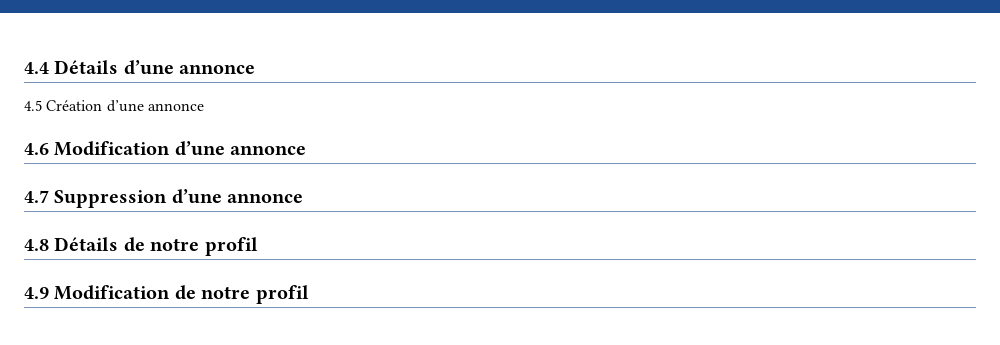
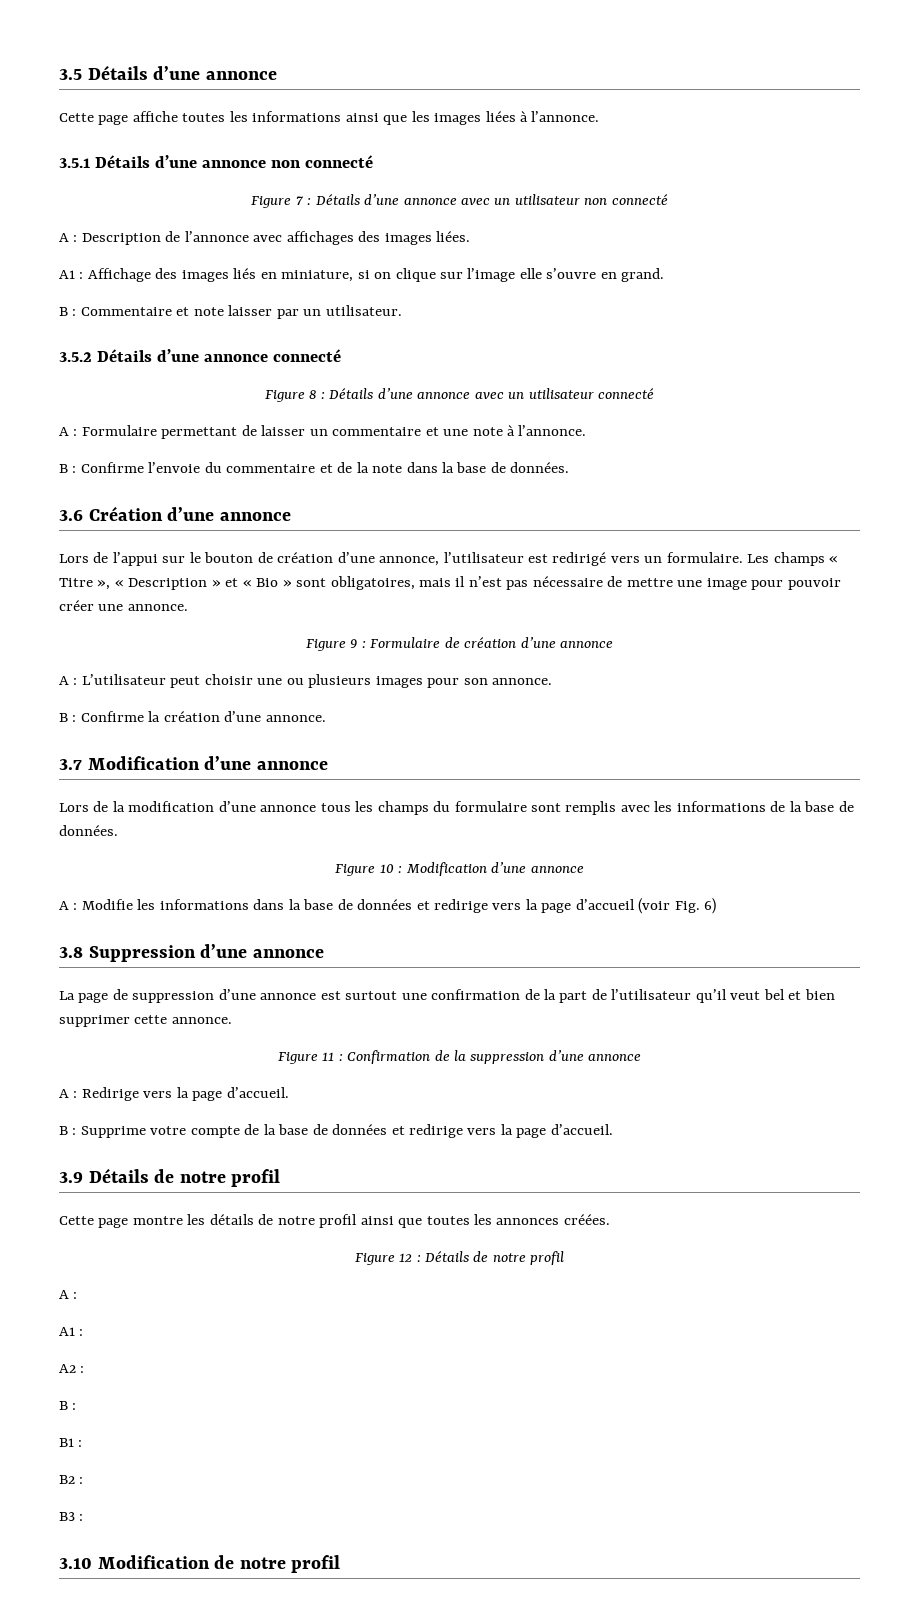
[24,62,49,74] 4.4 -> [59,69,82,80] 3.5
[24,100,204,112] [24,141,307,156] [24,189,304,208] [24,237,258,256] [24,287,49,299] 4.5 Création d’une annonce // 4.6 Modification d’une annonce // 4.7 Suppression d’une annonce // 4.8 Détails de notre profil // 4.9 -> [59,111,600,125] [59,155,373,168] [251,194,668,208] [59,231,471,245] [59,268,665,282] [59,305,402,319] [59,349,341,362] [264,388,655,402] [59,425,587,439] [59,462,570,473] [59,506,291,521] [59,552,839,566] [59,576,841,590] [59,600,188,611] [305,637,614,651] [59,674,553,688] [59,711,326,722] [59,756,328,770] [59,801,854,815] [59,825,118,836] [335,862,584,876] [59,898,717,914] [59,944,324,962] [59,989,835,1003] [59,1015,232,1027] [277,1050,642,1064] [59,1087,289,1101] [59,1124,613,1138] [59,1168,281,1187] [59,1214,610,1228] [354,1251,565,1265] [59,1290,78,1299] [59,1327,84,1336] [59,1364,85,1373] [59,1401,77,1410] [59,1438,83,1447] [59,1475,84,1484] [59,1512,84,1521] [59,1558,92,1569] Cette page affiche toutes les informations ainsi que les images liées à l’annonce. // 3.5.1 Détails d’une annonce non connecté // Figure 7 : Détails d’une annonce avec un utilisateur non connecté // A : Description de l’annonce avec affichages des images liées. // A1 : Affichage des images liés en miniature, si on clique sur l’image elle s’ouvre en grand. // B : Commentaire et note laisser par un utilisateur. // 3.5.2 Détails d’une annonce connecté // Figure 8 : Détails d’une annonce avec un utilisateur connecté // A : Formulaire permettant de laisser un commentaire et une note à l’annonce. // B : Confirme l’envoie du commentaire et de la note dans la base de données. // 3.6 Création d’une annonce // Lors de l’appui sur le bouton de création d’une annonce, l’utilisateur est redirigé vers un formulaire. Les champs « Titre », « Description » et « Bio » sont obligatoires, mais il n’est pas nécessaire de mettre une image pour pouvoir créer une annonce. // Figure 9 : Formulaire de création d’une annonce // A : L’utilisateur peut choisir une ou plusieurs images pour son annonce. // B : Confirme la création d’une annonce. // 3.7 Modification d’une annonce // Lors de la modification d’une annonce tous les champs du formulaire sont remplis avec les informations de la base de données. // Figure 10 : Modification d’une annonce // A : Modifie les informations dans la base de données et redirige vers la page d’accueil (voir Fig. 6) // 3.8 Suppression d’une annonce // La page de suppression d’une annonce est surtout une confirmation de la part de l’utilisateur qu’il veut bel et bien supprimer cette annonce. // Figure 11 : Confirmation de la suppression d’une annonce // A : Redirige vers la page d’accueil. // B : Supprime votre compte de la base de données et redirige vers la page d’accueil. // 3.9 Détails de notre profil // Cette page montre les détails de notre profil ainsi que toutes les annonces créées. // Figure 12 : Détails de notre profil // A : // A1 : // A2 : // B : // B1 : // B2 : // B3 : // 3.10

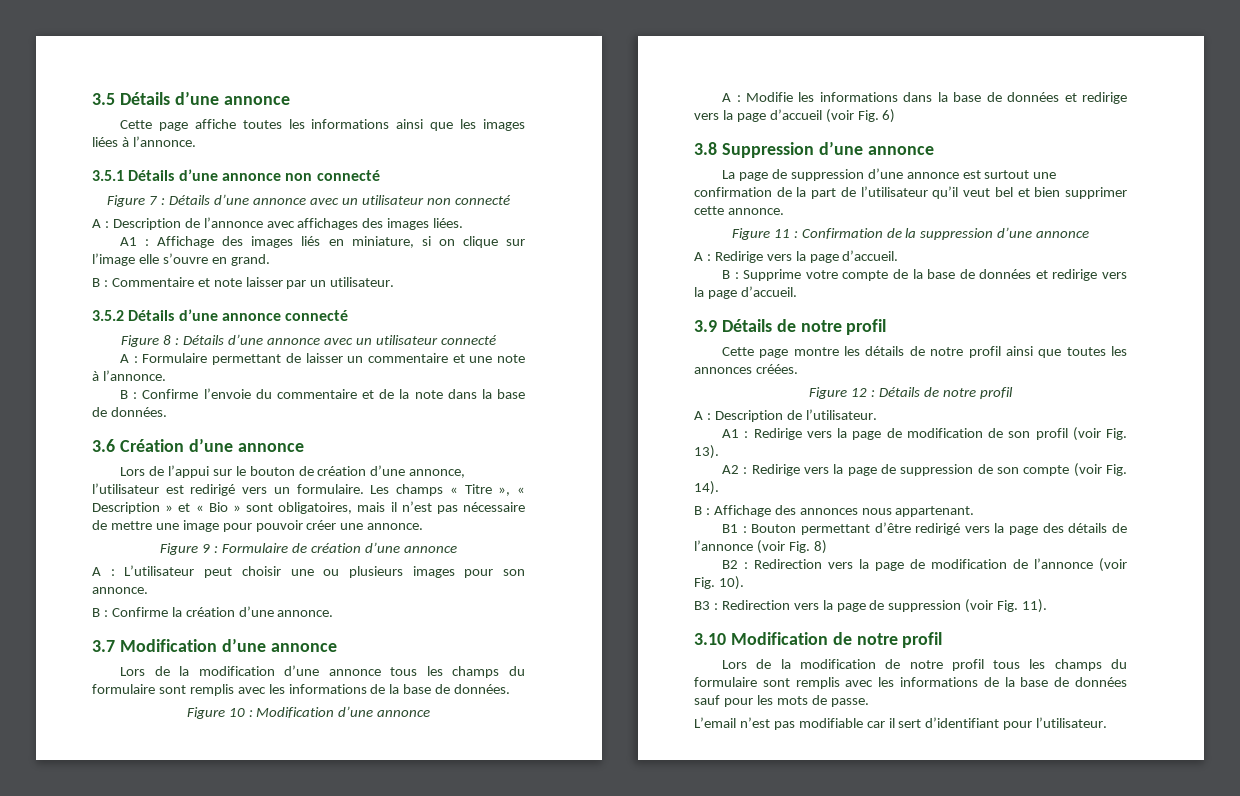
[59,1327,84,1336] [59,1364,85,1373] [59,1401,77,1410] [59,1438,83,1447] [59,1475,84,1484] [59,1512,84,1521] // A1 : // A2 : // B : // B1 : // B2 : // B3 : -> [714,409,877,422] [722,427,1127,441] [694,445,719,459] [722,463,1127,477] [694,481,719,495] [694,505,975,517] [722,522,1127,535] [694,540,827,554] [722,558,1127,572] [694,576,744,590] [694,599,1048,613] Description de l’utilisateur. // A1 : Redirige vers la page de modification de son profil (voir Fig. 13). // A2 : Redirige vers la page de suppression de son compte (voir Fig. 14). // B : Affichage des annonces nous appartenant. // B1 : Bouton permettant d’être redirigé vers la page des détails de l’annonce (voir Fig. 8) // B2 : Redirection vers la page de modification de l’annonce (voir Fig. 10). // B3 : Redirection vers la page de suppression (voir Fig. 11).
(341, 1564) none -> [722,659,1127,671] [694,677,1127,689] [694,695,869,707] [694,717,1108,730] // Lors de la modification de notre profil tous les champs du formulaire sont remplis avec les informations de la base de données sauf pour les mots de passe. // L’email n’est pas modifiable car il sert d’identifiant pour l’utilisateur.

